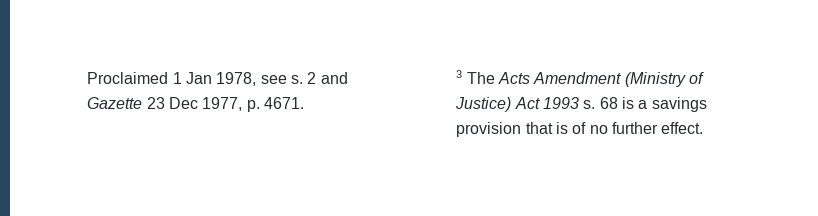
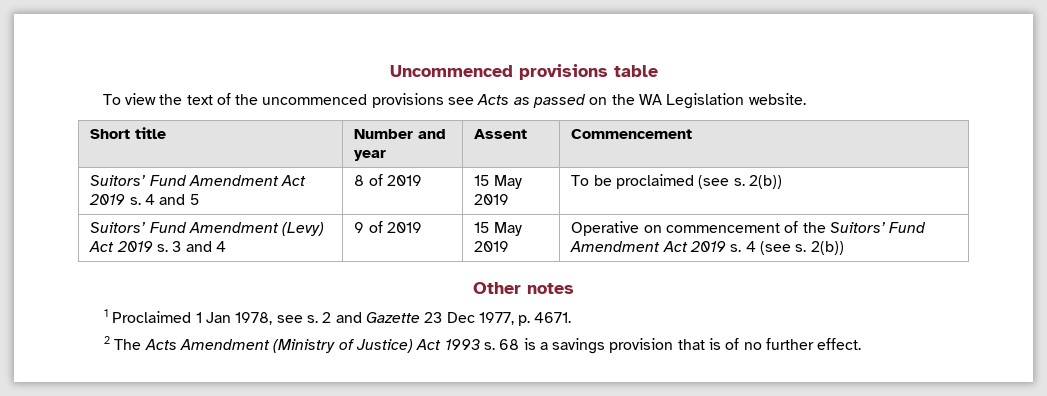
(87, 78) none -> [389,64,658,80] [102,93,806,109] [90,127,167,139] [354,129,447,139] [354,150,387,161] [474,129,528,139] [571,129,693,139] [90,175,307,186] [89,194,199,205] [354,174,423,186] [474,175,522,189] [474,194,510,205] [571,174,783,189] [90,222,325,236] [89,241,227,252] [354,221,423,233] [474,222,522,236] [474,241,510,252] [571,221,927,236] [570,241,844,255] [473,282,574,294] [103,309,108,317] Uncommenced provisions table // To view the text of the uncommenced provisions see Acts as passed on the WA Legislation website. // Short title | Number and year | Assent | Commencement // Suitors’ Fund Amendment Act 2019 s. 4 and 5 | 8 of 2019 | 15 May 2019 | To be proclaimed (see s. 2(b)) // Suitors’ Fund Amendment (Levy) Act 2019 s. 3 and 4 | 9 of 2019 | 15 May 2019 | Operative on commencement of the Suitors’ Fund Amendment Act 2019 s. 4 (see s. 2(b)) // Other notes // 1
[456,70,463,78] 3 -> [103,336,110,344] 2

